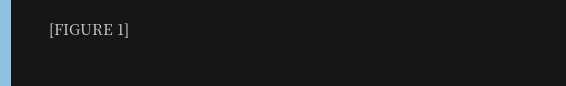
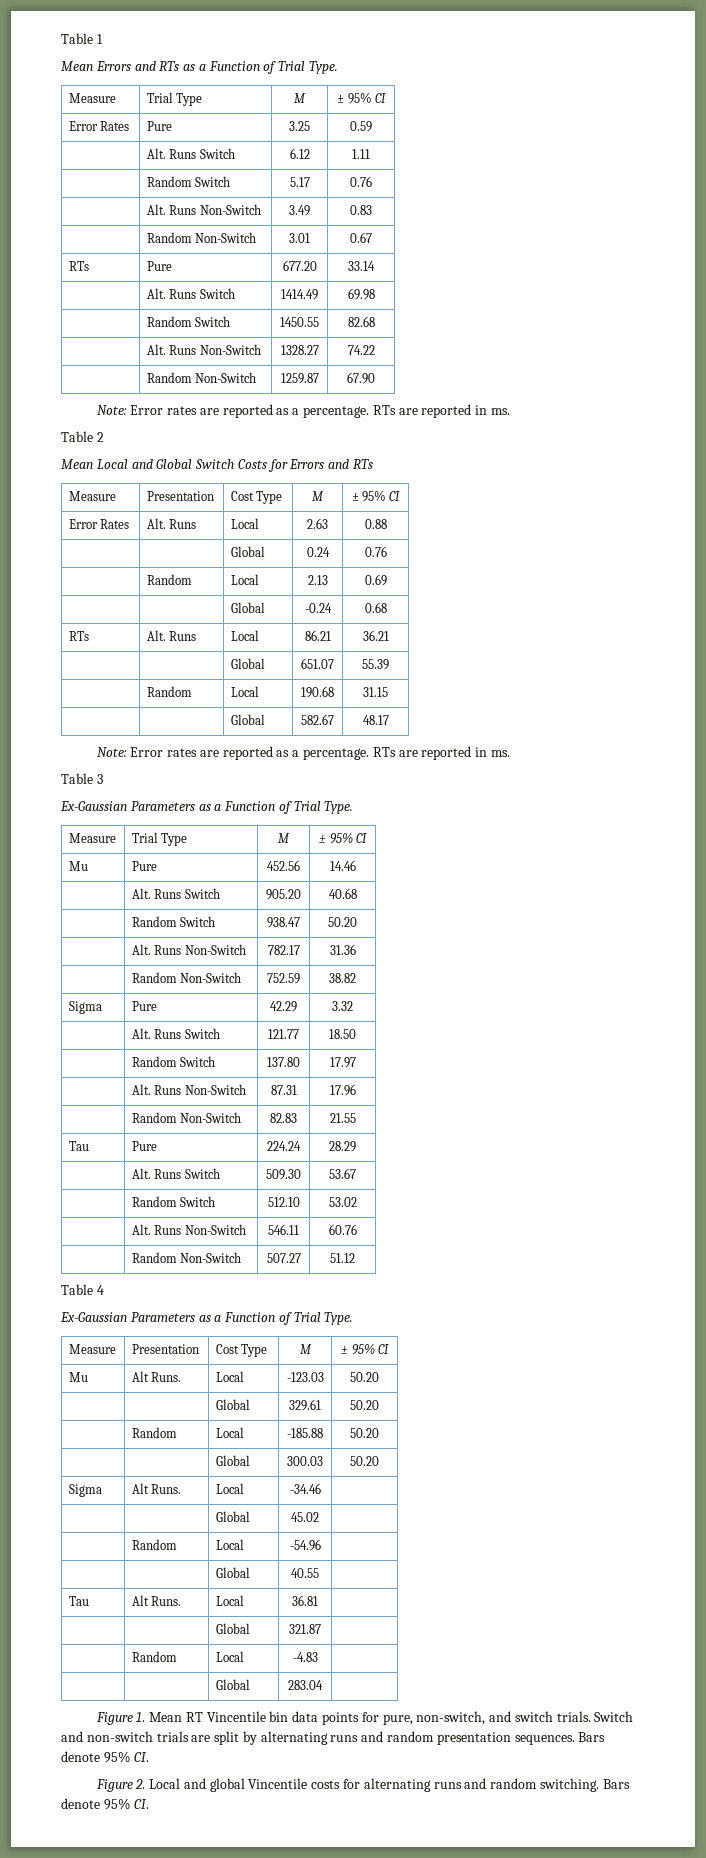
[49,23,130,38] [FIGURE 1] -> [61,33,103,44] [61,61,339,74] [68,93,116,103] [146,92,203,106] [294,93,306,103] [337,92,386,104] [68,121,130,131] [146,121,172,131] [289,121,310,131] [350,121,372,132] [146,148,235,159] [289,148,310,159] [352,149,370,159] [146,176,231,187] [289,177,310,187] [350,176,372,187] [146,204,261,215] [289,205,310,216] [350,205,372,215] [146,232,257,243] [289,233,310,243] [350,232,372,243] [68,261,89,271] [146,261,172,271] [282,260,317,271] [348,261,375,271] [146,288,235,299] [281,289,318,300] [347,288,375,300] [146,316,231,327] [280,317,319,327] [347,316,375,327] [146,344,261,355] [280,345,319,355] [347,345,375,355] [146,372,257,383] [280,373,319,384] [347,372,375,384] [96,404,510,418] [61,431,104,442] [61,459,374,472] [68,491,116,501] [146,491,214,501] [230,491,283,504] [312,491,324,501] [351,490,401,502] [68,519,130,529] [146,518,197,529] [230,518,259,529] [307,518,328,529] [364,519,387,529] [230,546,265,557] [306,547,330,557] [364,546,387,557] [146,574,192,585] [230,574,259,585] [307,575,328,585] [364,574,387,586] [230,602,265,613] [304,603,332,613] [364,602,387,613] [68,631,89,641] [146,630,197,641] [230,630,259,641] [304,630,331,641] [362,630,389,641] [230,658,265,669] [301,658,334,669] [362,659,389,670] [146,686,192,697] [230,686,259,697] [301,686,334,698] [363,687,388,697] [230,714,265,725] [301,714,334,725] [362,715,389,725] [96,746,510,760] [61,773,103,784] [60,801,354,814] [68,833,116,843] [131,832,188,846] [278,833,290,843] [319,832,367,844] [68,861,88,871] [131,861,157,871] [267,860,300,871] [329,860,356,871] [131,888,220,899] [266,889,301,900] [328,888,357,899] [131,916,216,927] [267,917,300,928] [328,917,357,927] [131,944,246,955] [267,945,300,955] [329,944,356,955] [131,972,242,983] [267,973,300,984] [329,973,356,983] [68,1001,102,1014] [131,1001,157,1011] [270,1001,297,1012] [332,1001,353,1011] [131,1028,220,1039] [268,1029,299,1039] [329,1029,356,1039] [131,1056,216,1067] [267,1057,300,1067] [329,1057,356,1068] [131,1084,246,1095] [270,1085,297,1095] [329,1084,356,1096] [131,1112,242,1123] [270,1113,297,1123] [329,1113,356,1123] [68,1141,89,1151] [131,1141,157,1151] [267,1141,301,1151] [329,1141,356,1152] [131,1168,220,1179] [266,1169,301,1180] [329,1168,356,1179] [131,1196,216,1207] [267,1197,300,1207] [328,1197,357,1207] [131,1224,246,1235] [268,1224,299,1235] [328,1224,357,1235] [131,1252,242,1263] [266,1253,301,1263] [330,1253,355,1263] [61,1284,104,1295] [60,1312,354,1325] [68,1344,116,1354] [131,1344,199,1354] [215,1344,268,1357] [299,1344,312,1354] [341,1343,389,1355] [68,1372,88,1382] [131,1371,182,1382] [215,1371,244,1382] [286,1372,324,1382] [350,1372,379,1382] [215,1399,250,1410] [289,1399,321,1411] [350,1400,379,1410] [131,1427,177,1438] [215,1427,244,1438] [287,1428,323,1438] [350,1428,379,1438] [215,1455,250,1466] [287,1456,323,1466] [350,1456,379,1466] [68,1484,102,1497] [131,1483,182,1494] [215,1483,244,1494] [289,1483,321,1494] [215,1511,250,1522] [291,1512,319,1522] [131,1539,177,1550] [215,1539,244,1550] [289,1539,321,1551] [215,1567,250,1578] [291,1568,319,1578] [68,1596,89,1606] [131,1595,182,1606] [215,1595,244,1606] [292,1595,318,1606] [215,1623,250,1634] [289,1624,321,1634] [131,1651,177,1662] [215,1651,244,1662] [292,1652,318,1662] [215,1679,250,1690] [288,1680,323,1690] [95,1711,634,1725] [61,1731,606,1745] [61,1751,149,1763] [95,1778,630,1792] [61,1798,149,1810] Table 1 // Mean Errors and RTs as a Function of Trial Type. // Measure | Trial Type | M | ± 95% CI // Error Rates | Pure | 3.25 | 0.59 // | Alt. Runs Switch | 6.12 | 1.11 // | Random Switch | 5.17 | 0.76 // | Alt. Runs Non-Switch | 3.49 | 0.83 // | Random Non-Switch | 3.01 | 0.67 // RTs | Pure | 677.20 | 33.14 // | Alt. Runs Switch | 1414.49 | 69.98 // | Random Switch | 1450.55 | 82.68 // | Alt. Runs Non-Switch | 1328.27 | 74.22 // | Random Non-Switch | 1259.87 | 67.90 // Note: Error rates are reported as a percentage. RTs are reported in ms. // Table 2 // Mean Local and Global Switch Costs for Errors and RTs // Measure | Presentation | Cost Type | M | ± 95% CI // Error Rates | Alt. Runs | Local | 2.63 | 0.88 // | | Global | 0.24 | 0.76 // | Random | Local | 2.13 | 0.69 // | | Global | -0.24 | 0.68 // RTs | Alt. Runs | Local | 86.21 | 36.21 // | | Global | 651.07 | 55.39 // | Random | Local | 190.68 | 31.15 // | | Global | 582.67 | 48.17 // Note: Error rates are reported as a percentage. RTs are reported in ms. // Table 3 // Ex-Gaussian Parameters as a Function of Trial Type. // Measure | Trial Type | M | ± 95% CI // Mu | Pure | 452.56 | 14.46 // | Alt. Runs Switch | 905.20 | 40.68 // | Random Switch | 938.47 | 50.20 // | Alt. Runs Non-Switch | 782.17 | 31.36 // | Random Non-Switch | 752.59 | 38.82 // Sigma | Pure | 42.29 | 3.32 // | Alt. Runs Switch | 121.77 | 18.50 // | Random Switch | 137.80 | 17.97 // | Alt. Runs Non-Switch | 87.31 | 17.96 // | Random Non-Switch | 82.83 | 21.55 // Tau | Pure | 224.24 | 28.29 // | Alt. Runs Switch | 509.30 | 53.67 // | Random Switch | 512.10 | 53.02 // | Alt. Runs Non-Switch | 546.11 | 60.76 // | Random Non-Switch | 507.27 | 51.12 // Table 4 // Ex-Gaussian Parameters as a Function of Trial Type. // Measure | Presentation | Cost Type | M | ± 95% CI // Mu | Alt Runs. | Local | -123.03 | 50.20 // | | Global | 329.61 | 50.20 // | Random | Local | -185.88 | 50.20 // | | Global | 300.03 | 50.20 // Sigma | Alt Runs. | Local | -34.46 | // | | Global | 45.02 | // | Random | Local | -54.96 | // | | Global | 40.55 | // Tau | Alt Runs. | Local | 36.81 | // | | Global | 321.87 | // | Random | Local | -4.83 | // | | Global | 283.04 | // Figure 1. Mean RT Vincentile bin data points for pure, non-switch, and switch trials. Switch and non-switch trials are split by alternating runs and random presentation sequences. Bars denote 95% CI. // Figure 2. Local and global Vincentile costs for alternating runs and random switching. Bars denote 95% CI.

